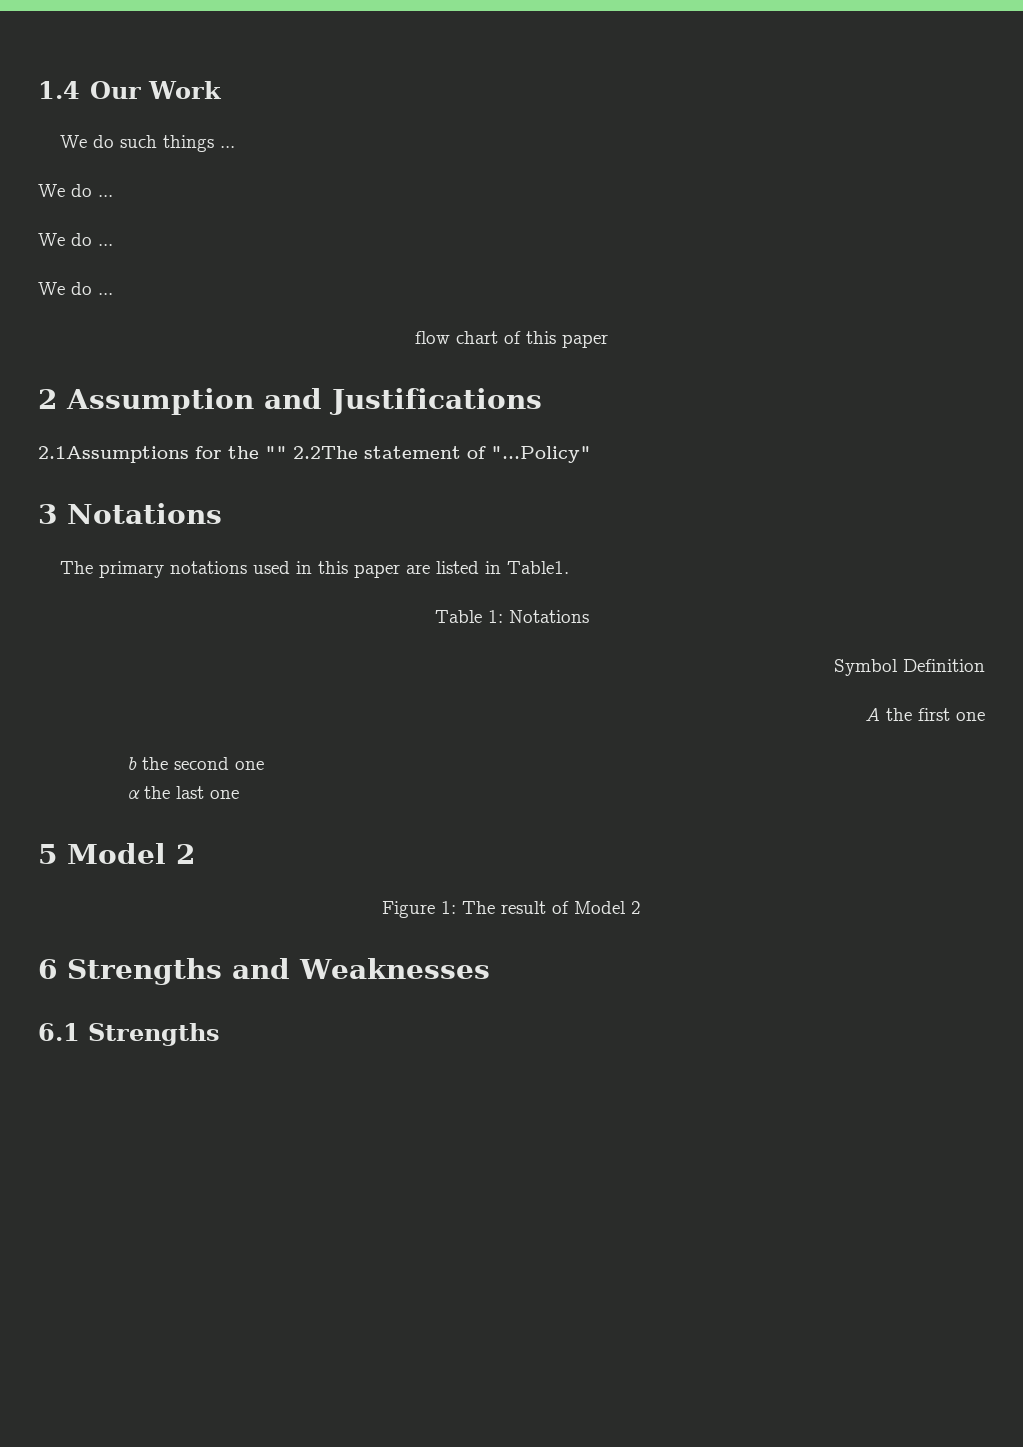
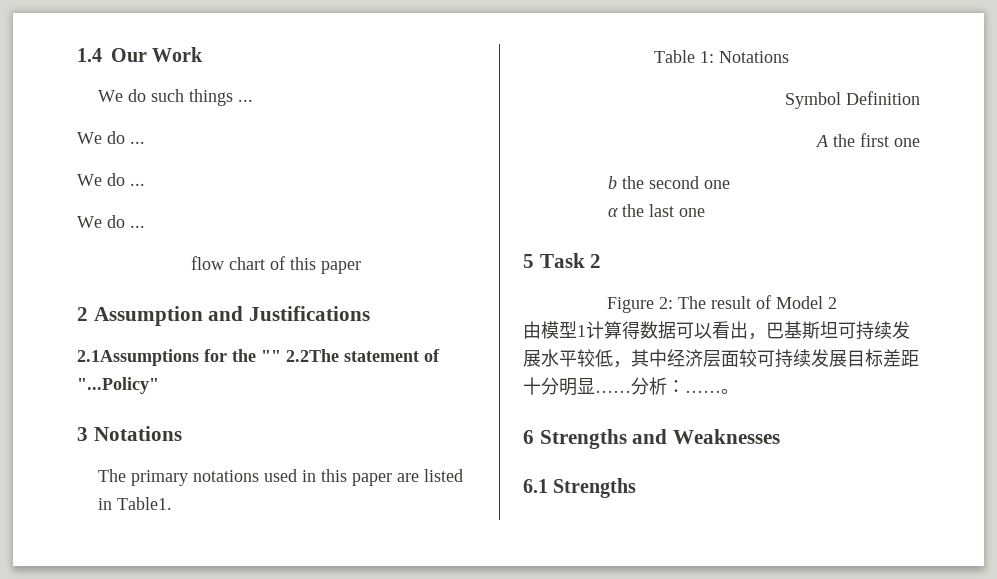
[67,843,166,864] Model -> [539,253,585,268] Task
[441,901,456,914] 1: -> [658,297,673,309] 2:
(641, 907) none -> [523,321,910,340] [523,349,919,368] [523,377,739,396] // 由模型1计算得数据可以看出，巴基斯坦可持续发展水平较低，其中经济层面较可持续发展目标差距十分明显……分析：……。

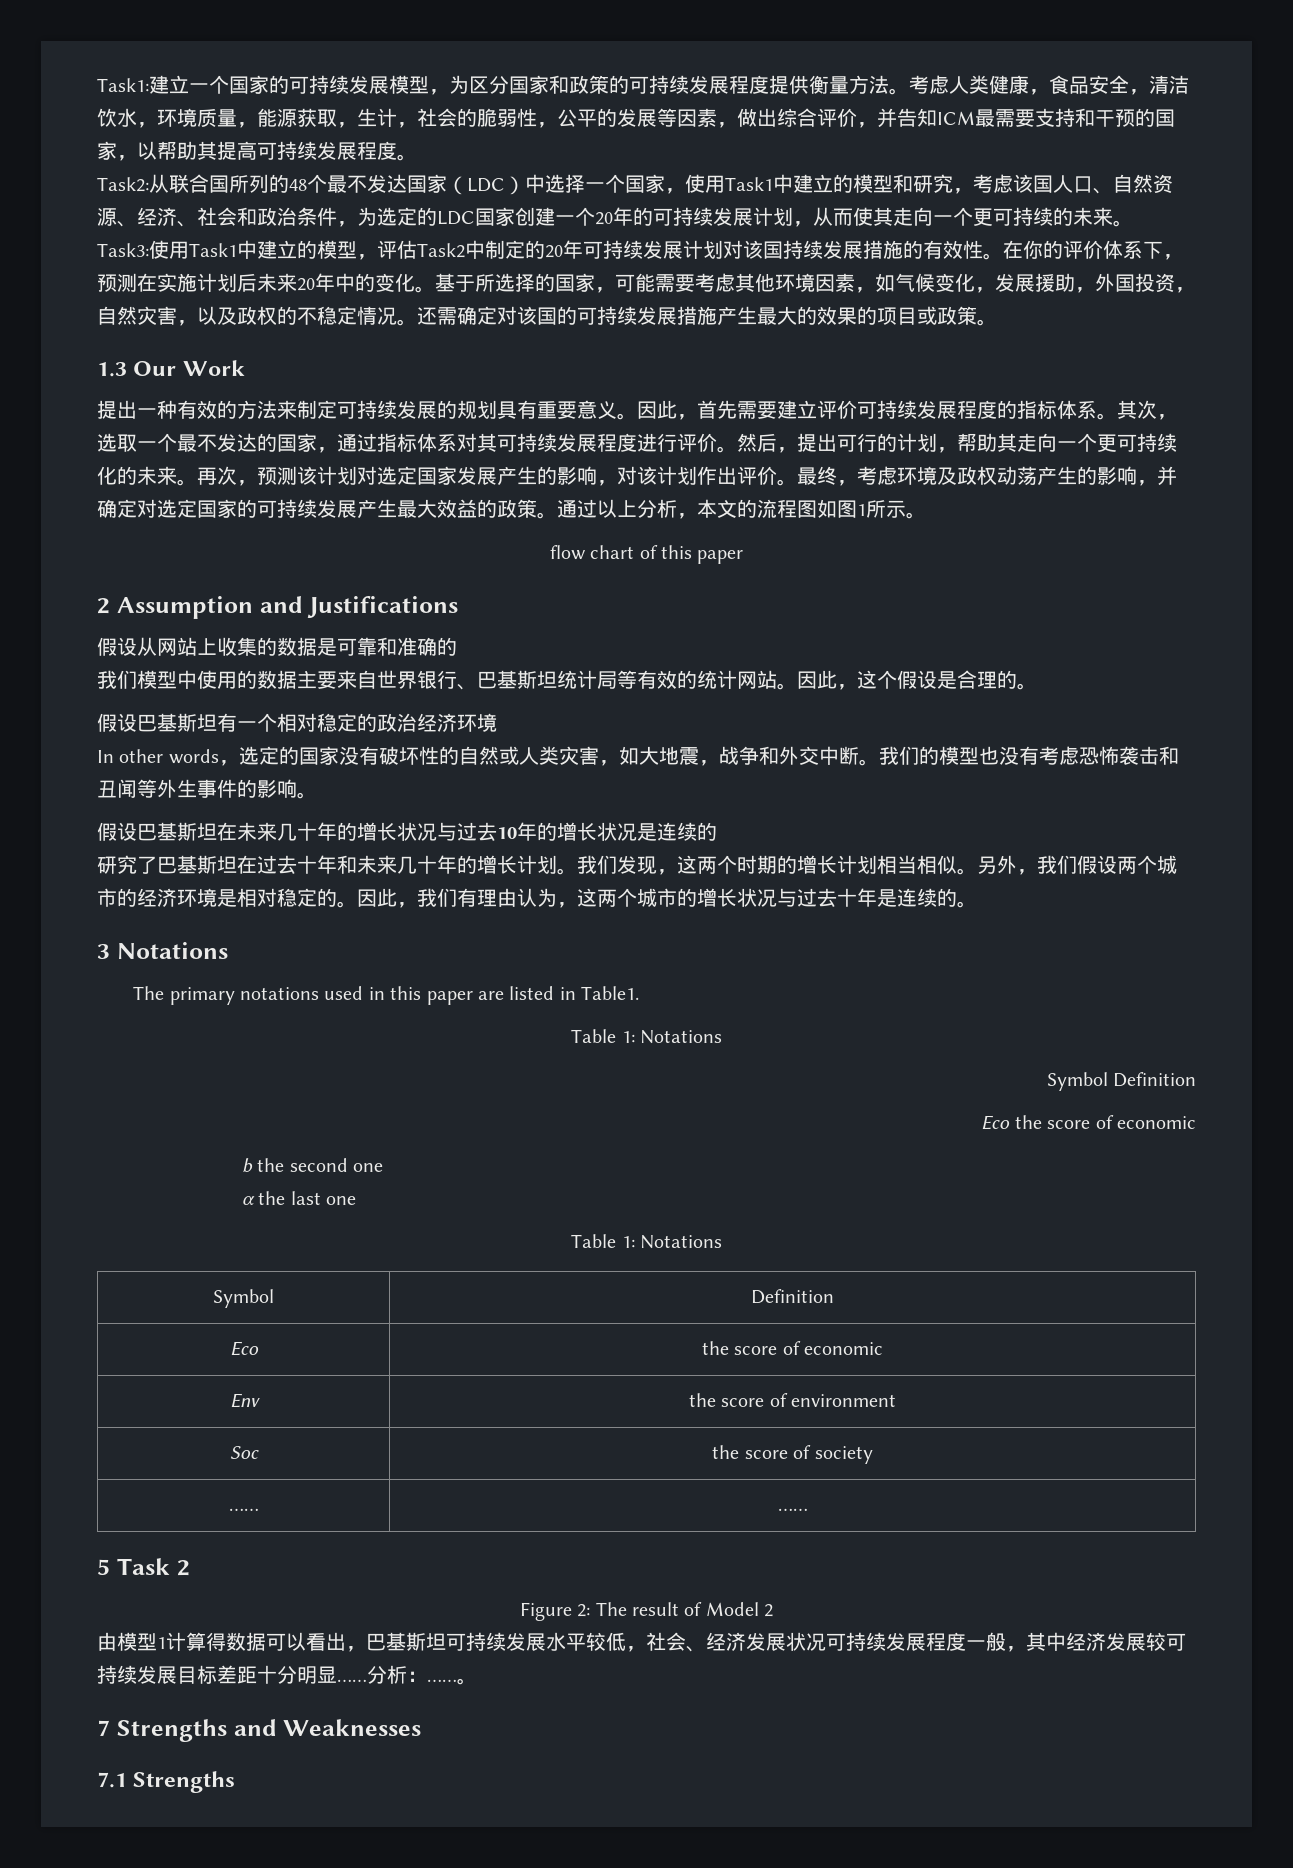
[77,47,204,62] [98,89,254,106] [77,131,145,144] [77,173,145,186] [77,215,145,228] 1.4 Our Work // We do such things ... // We do ... // We do ... // We do ... -> [97,75,1189,95] [97,108,1175,128] [97,141,417,161] [97,174,1173,195] [97,207,1133,227] [97,240,1183,260] [97,273,1195,293] [97,306,997,326] [97,360,245,377] [97,400,1177,420] [97,433,1177,453] [97,466,1177,486] [97,499,926,519] Task1:建立一个国家的可持续发展模型，为区分国家和政策的可持续发展程度提供衡量方法。考虑人类健康，食品安全，清洁饮水，环境质量，能源获取，生计，社会的脆弱性，公平的发展等因素，做出综合评价，并告知ICM最需要支持和干预的国家，以帮助其提高可持续发展程度。 // Task2:从联合国所列的48个最不发达国家（LDC）中选择一个国家，使用Task1中建立的模型和研究，考虑该国人口、自然资源、经济、社会和政治条件，为选定的LDC国家创建一个20年的可持续发展计划，从而使其走向一个更可持续的未来。 // Task3:使用Task1中建立的模型，评估Task2中制定的20年可持续发展计划对该国持续发展措施的有效性。在你的评价体系下，预测在实施计划后未来20年中的变化。基于所选择的国家，可能需要考虑其他环境因素，如气候变化，发展援助，外国投资，自然灾害，以及政权的不稳定情况。还需确定对该国的可持续发展措施产生最大的效果的项目或政策。 // 1.3 Our Work // 提出一种有效的方法来制定可持续发展的规划具有重要意义。因此，首先需要建立评价可持续发展程度的指标体系。其次，选取一个最不发达的国家，通过指标体系对其可持续发展程度进行评价。然后，提出可行的计划，帮助其走向一个更可持续化的未来。再次，预测该计划对选定国家发展产生的影响，对该计划作出评价。最终，考虑环境及政权动荡产生的影响，并确定对选定国家的可持续发展产生最大效益的政策。通过以上分析，本文的流程图如图1所示。
[77,349,440,366] [77,377,159,394] 2.1Assumptions for the "" 2.2The statement of "...Policy" -> [97,637,457,656] [97,670,1037,690] [97,713,497,732] [97,746,1179,766] [97,779,317,799] [97,822,717,841] [97,855,1177,875] [97,888,977,908] 假设从网站上收集的数据是可靠和准确的 // 我们模型中使用的数据主要来自世界银行、巴基斯坦统计局等有效的统计网站。因此，这个假设是合理的。 // 假设巴基斯坦有一个相对稳定的政治经济环境 // In other words，选定的国家没有破坏性的自然或人类灾害，如大地震，战争和外交中断。我们的模型也没有考虑恐怖袭击和丑闻等外生事件的影响。 // 假设巴基斯坦在未来几十年的增长状况与过去10年的增长状况是连续的 // 研究了巴基斯坦在过去十年和未来几十年的增长计划。我们发现，这两个时期的增长计划相当相似。另外，我们假设两个城市的经济环境是相对稳定的。因此，我们有理由认为，这两个城市的增长状况与过去十年是连续的。
[816,133,920,147] A the first one -> [981,1115,1196,1130] Eco the score of economic
(706, 212) none -> [571,1234,722,1249] [213,1289,274,1308] [751,1289,834,1304] [229,1341,259,1356] [701,1341,884,1355] [229,1393,260,1408] [688,1393,897,1407] [229,1446,259,1459] [712,1445,873,1464] [228,1508,259,1511] [777,1508,808,1511] // Table 1: Notations // Symbol | Definition // Eco | the score of economic // Env | the score of environment // Soc | the score of society // …… | ……
(631, 364) none -> [646,1632,1026,1652] 社会、经济发展状况可持续发展程度一般，
[703,350,739,367] 层面 -> [1106,1632,1146,1651] 发展
[523,430,534,444] 6 -> [97,1720,110,1736] 7
[523,479,548,493] 6.1 -> [97,1772,127,1788] 7.1

